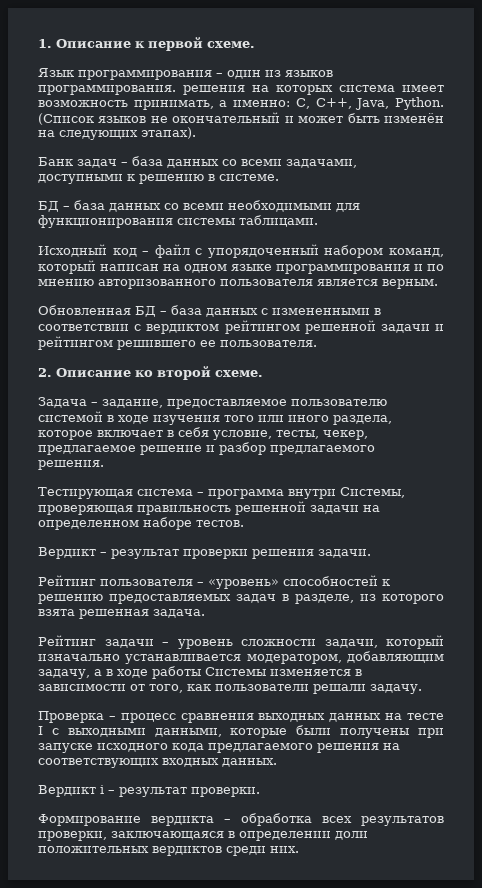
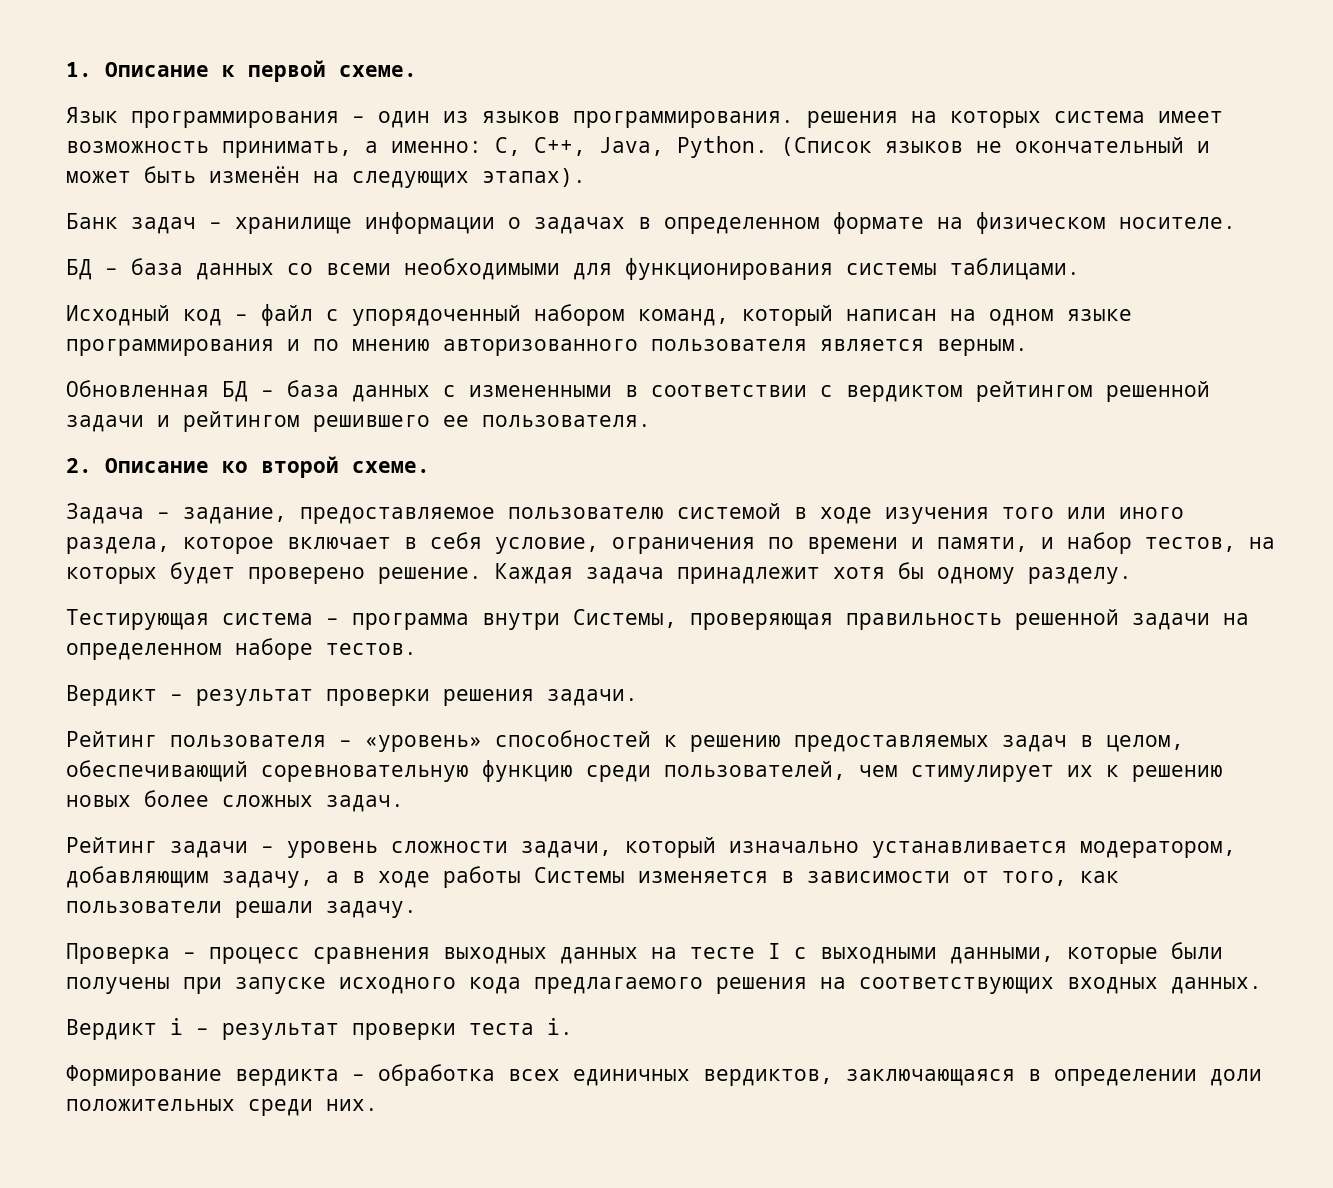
[132,156,357,168] [38,174,279,184] база данных со всеми задачами, доступными к решению в системе. -> [235,212,1236,234] хранилище информации о задачах в определенном формате на физическом носителе.
[276,430,368,440] [38,442,375,455] [38,460,104,470] тесты, чекер, предлагаемое решение и разбор предлагаемого решения. -> [612,532,1275,554] [66,562,1132,584] ограничения по времени и памяти, и набор тестов, на которых будет проверено решение. Каждая задача принадлежит хотя бы одному разделу.
[295,594,444,604] [38,609,205,619] разделе, из которого взята решенная задача. -> [1106,735,1184,752] [66,760,1223,782] [66,790,404,812] целом, обеспечивающий соревновательную функцию среди пользователей, чем стимулирует их к решению новых более сложных задач.
[191,787,260,797] проверки. -> [352,1018,573,1040] проверки теста i.
[361,816,444,826] [38,831,107,841] результатов проверки, -> [573,1069,833,1086] единичных вердиктов,
[152,846,222,856] вердиктов -> (235, 1105) none

